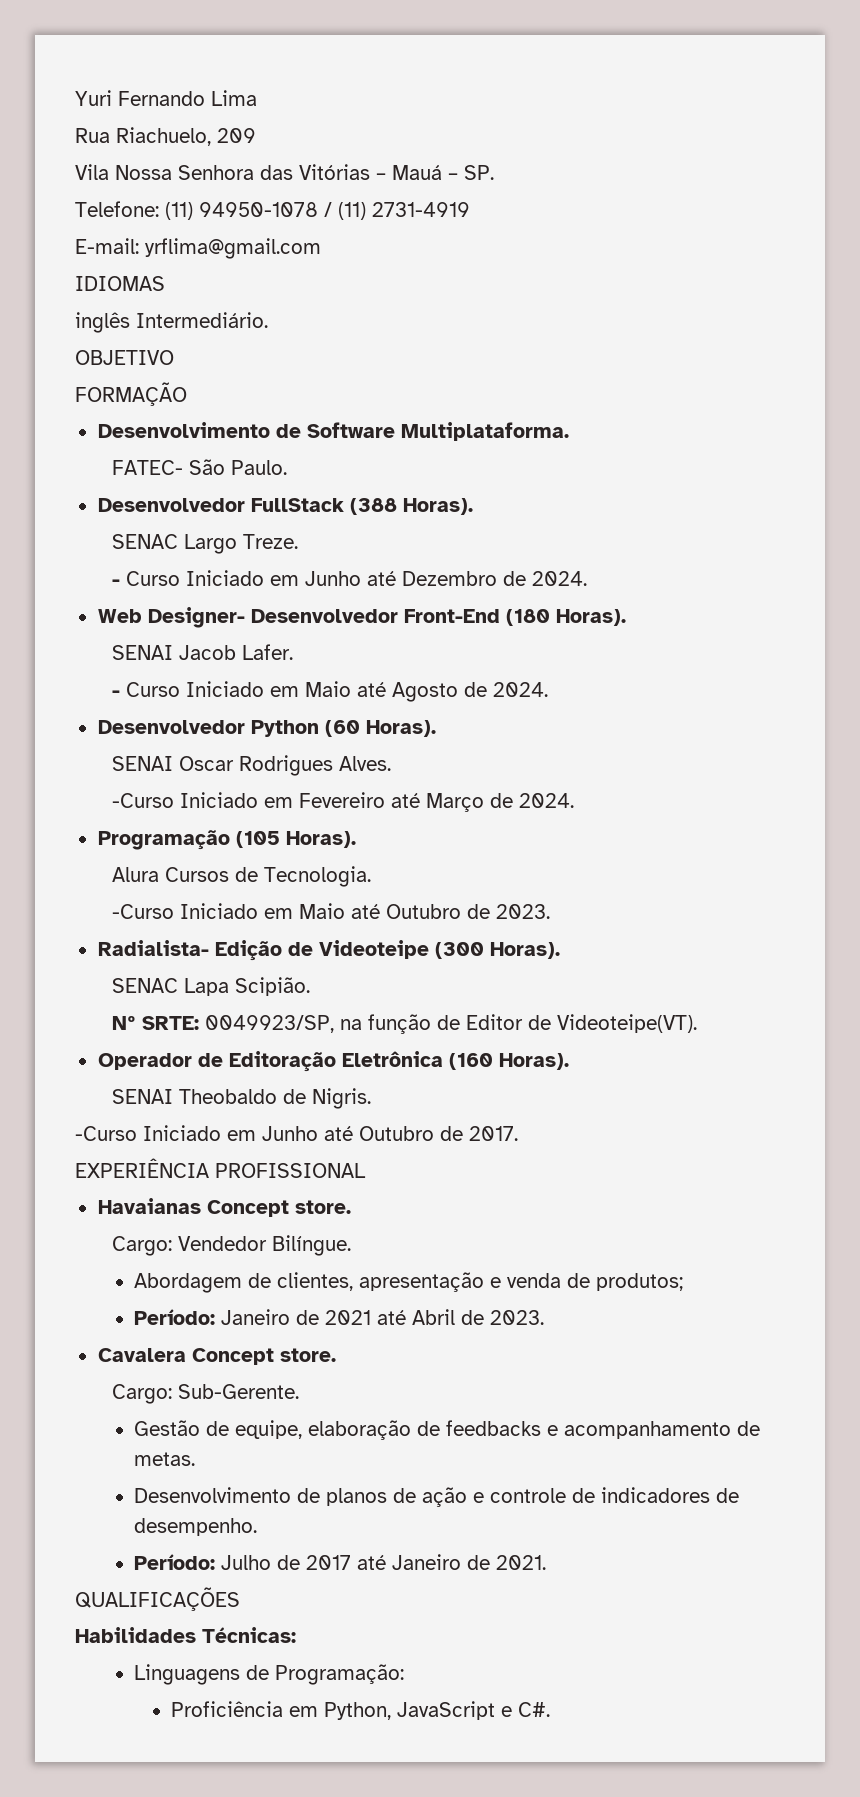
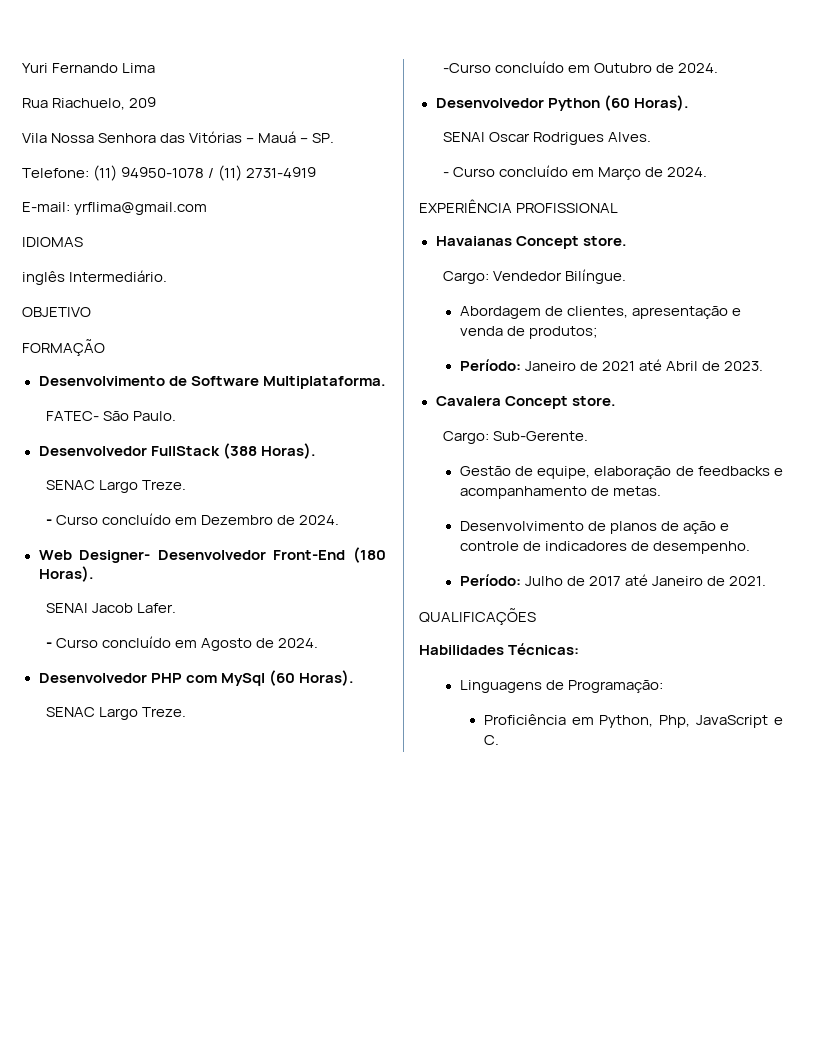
[185,570,396,586] Iniciado em Junho até -> [102,513,198,525] concluído em
[185,681,386,697] Iniciado em Maio até -> [102,636,198,648] concluído em
(548, 689) none -> [38,670,354,686] [46,707,187,720] [443,61,719,73] // Desenvolvedor PHP com MySql (60 Horas). // SENAC Largo Treze. // -Curso concluído em Outubro de 2024.
[111,792,574,812] [97,830,356,850] [111,866,371,887] [111,903,550,919] [97,940,560,961] [111,977,310,996] [111,1014,697,1034] [97,1051,569,1072] [111,1088,371,1109] [75,1125,518,1141] -Curso Iniciado em Fevereiro até Março de 2024. // Programação (105 Horas). // Alura Cursos de Tecnologia. // -Curso Iniciado em Maio até Outubro de 2023. // Radialista- Edição de Videoteipe (300 Horas). // SENAC Lapa Scipião. // Nº SRTE: 0049923/SP, na função de Editor de Videoteipe(VT). // Operador de Editoração Eletrônica (160 Horas). // SENAI Theobaldo de Nigris. // -Curso Iniciado em Junho até Outubro de 2017. -> [443,165,708,180] - Curso concluído em Março de 2024.
(392, 1711) none -> [659,715,691,728] Php,
[518,1702,551,1717] C#. -> [483,735,499,745] C.

